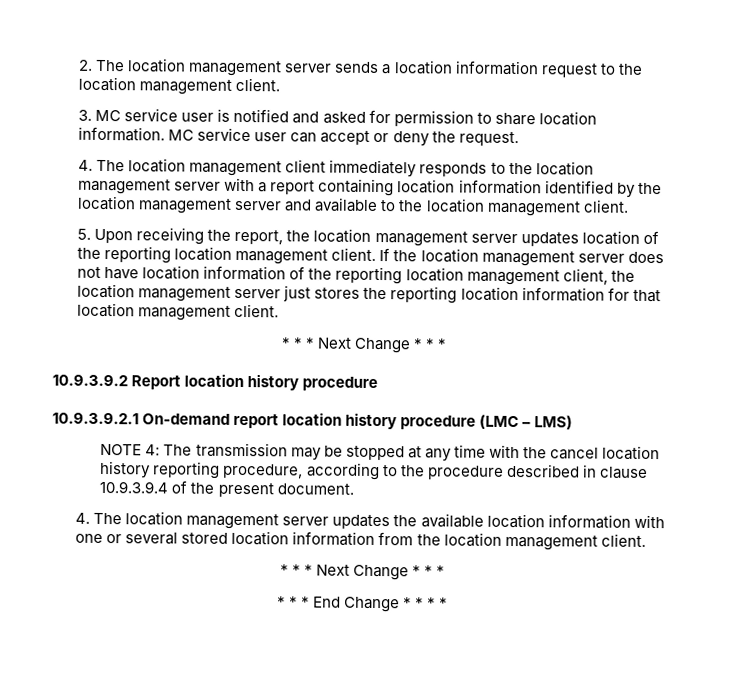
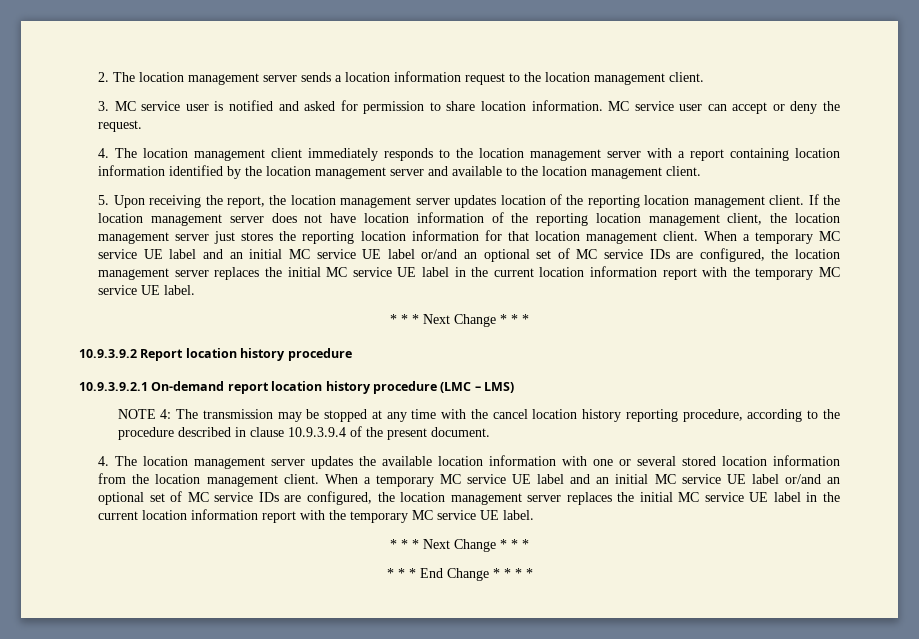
(280, 310) none -> [703,231,840,244] [98,248,840,262] [98,266,841,280] [98,285,196,295] When a temporary MC service UE label and an initial MC service UE label or/and an optional set of MC service IDs are configured, the location management server replaces the initial MC service UE label in the current location information report with the temporary MC service UE label.
(646, 540) none -> [324,474,841,487] [98,491,840,505] [98,509,535,523] When a temporary MC service UE label and an initial MC service UE label or/and an optional set of MC service IDs are configured, the location management server replaces the initial MC service UE label in the current location information report with the temporary MC service UE label.

